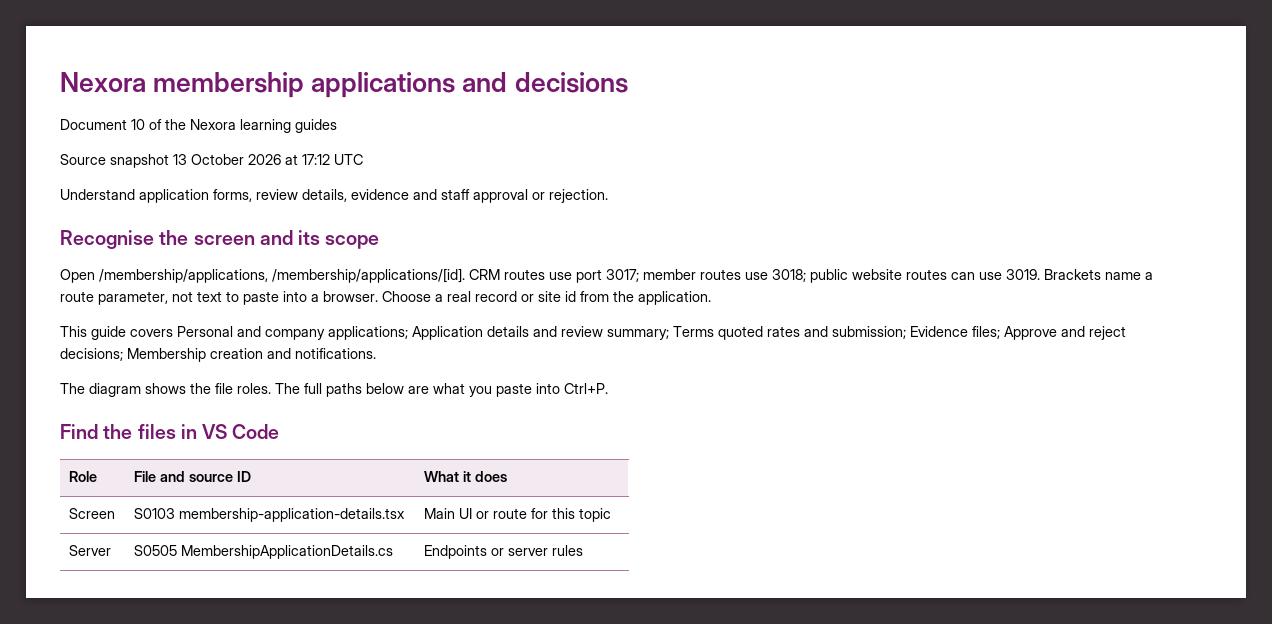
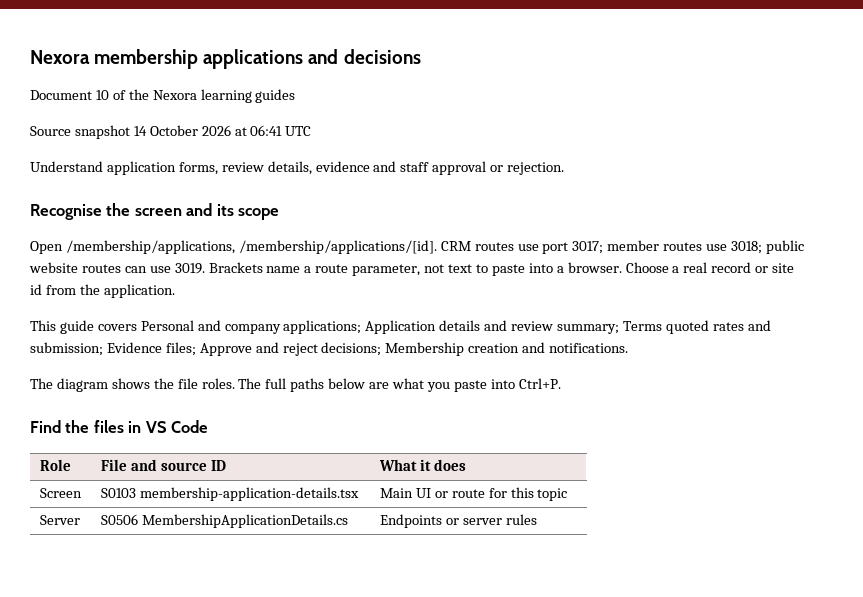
[173,154,187,165] 13 -> [133,126,147,136] 14
[302,154,330,165] 17:12 -> [250,125,283,136] 06:41
[134,545,178,556] S0505 -> [100,514,138,525] S0506

